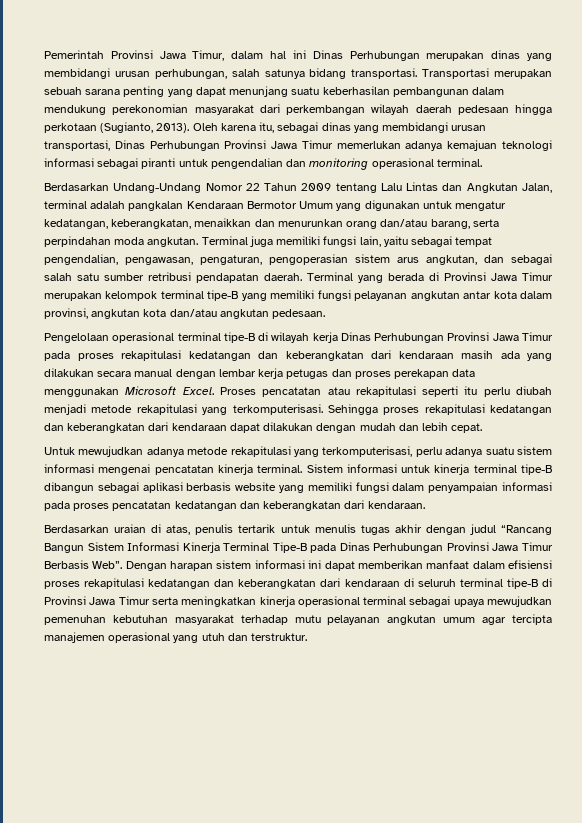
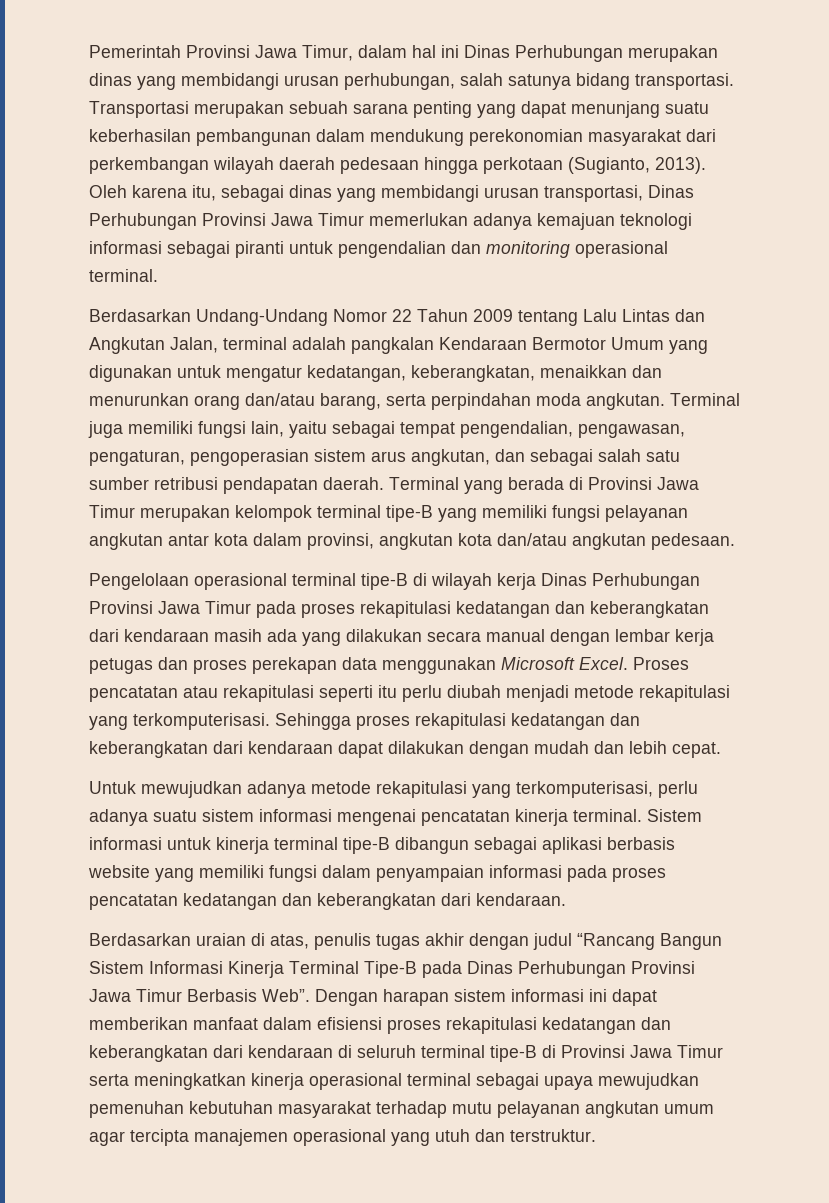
[238,524,356,533] tertarik untuk menulis -> (371, 941) none

